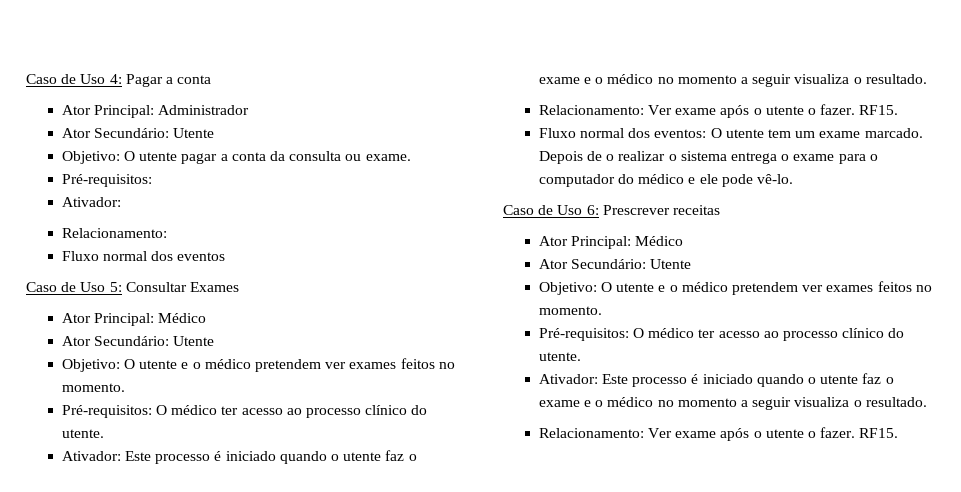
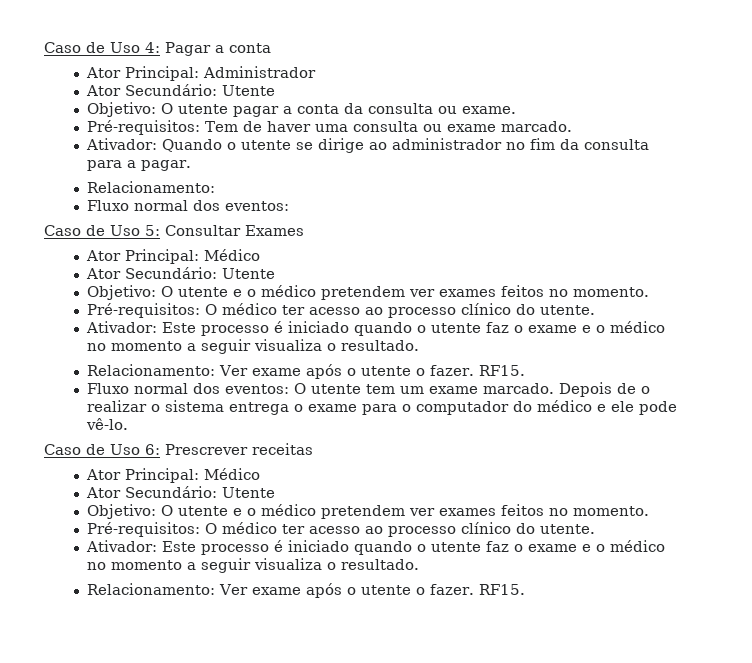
[61,197,121,207] // Ativador: -> [204,121,572,132] [85,138,649,153] [86,160,191,171] Tem de haver uma consulta ou exame marcado. // Ativador: Quando o utente se dirige ao administrador no fim da consulta para a pagar.
[177,252,226,261] eventos -> [224,201,289,211] eventos:

